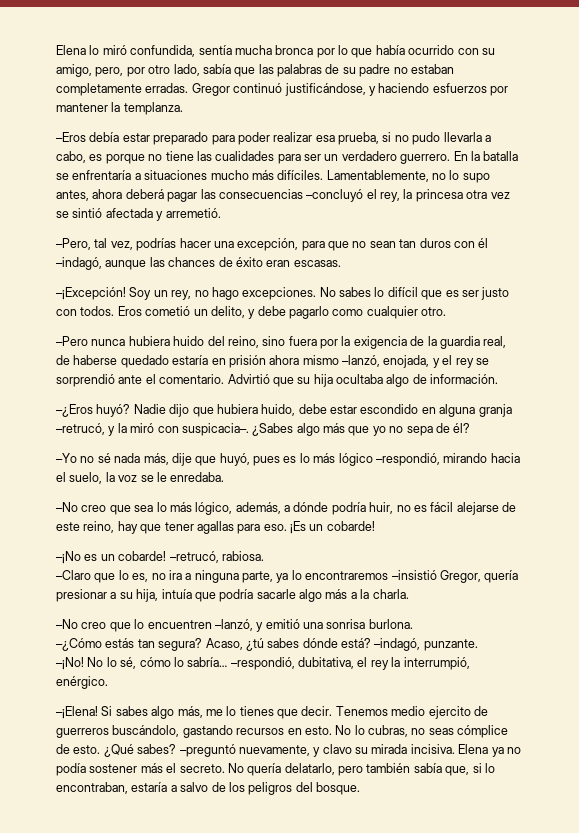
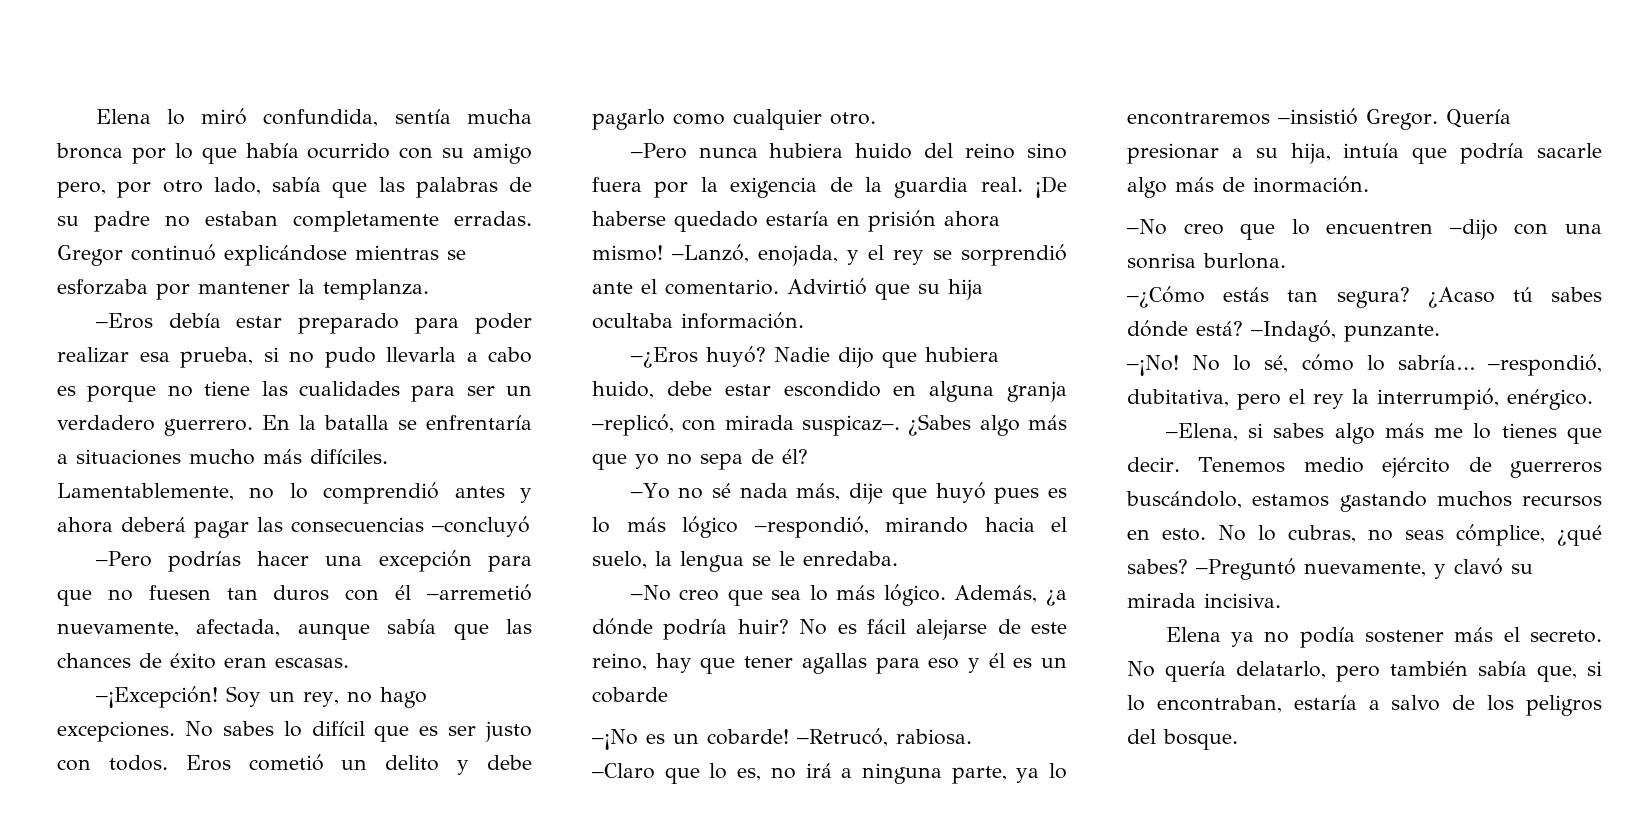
[56,64,92,77] amigo, -> [473,143,532,164] amigo
[284,83,487,96] justificándose, y haciendo esfuerzos -> [224,245,466,266] [57,279,148,295] explicándose mientras se esforzaba
[56,151,86,163] cabo, -> [488,347,532,363] cabo
[462,173,490,183] [56,190,89,201] supo antes, -> [323,482,532,504] comprendió antes y
[366,189,510,202] [56,208,221,221] [56,238,133,250] el rey, la princesa otra vez se sintió afectada y arremetió. // –Pero, tal vez, -> [95,551,152,567] // –Pero
[237,238,299,251] excepción, -> [378,550,472,572] excepción
[369,241,396,248] sean -> [148,585,211,600] fuesen
[56,257,147,270] –indagó, aunque -> [426,584,532,601] [57,619,489,640] –arremetió nuevamente, afectada, aunque sabía que
[210,306,245,318] delito, -> [385,755,440,771] delito
[227,336,259,348] reino, -> [965,143,1016,159] reino
[483,336,507,348] [56,355,70,365] real, de -> [980,176,1067,198] real. ¡De
[302,355,380,367] mismo –lanzó, -> [592,244,749,263] mismo! –Lanzó,
[386,374,427,387] algo de -> (673, 321) none
[56,423,249,436] –retrucó, y la miró con suspicacia–. -> [592,414,900,436] –replicó, con mirada suspicaz–.
[219,453,250,466] huyó, -> [935,482,986,503] huyó
[118,475,138,482] voz -> [680,551,744,572] lengua
[195,502,411,515] lógico, además, a dónde podría huir, no -> [883,584,1067,606] [592,618,828,640] lógico. Además, ¿a dónde podría huir? No
[263,521,375,534] eso. ¡Es un cobarde! -> [928,653,1067,673] [592,687,668,703] eso y él es un cobarde
[169,551,219,563] –retrucó, -> [797,728,888,747] –Retrucó,
[168,570,182,580] ira -> [805,763,832,778] irá
[439,570,519,583] Gregor, quería -> [1366,109,1511,130] Gregor. Quería
[350,589,409,599] a la charla. -> [1222,176,1369,193] de inormación.
[214,619,300,632] –lanzó, y emitió -> [1449,219,1549,240] –dijo con
[205,638,264,651] Acaso, ¿tú -> [1427,287,1533,308] ¿Acaso tú
[374,638,421,651] –indagó, -> [1251,320,1336,342] –Indagó,
(354, 663) none -> [1237,393,1281,410] pero
[56,706,113,719] –¡Elena! Si -> [1165,423,1263,441] –Elena, si
[177,706,203,718] más, -> [1384,423,1424,438] más
[428,706,471,719] ejercito -> [1382,457,1451,478] ejército
[182,725,233,738] gastando -> [1252,491,1512,512] estamos gastando muchos
[457,725,509,738] [56,744,236,757] cómplice de esto. ¿Qué sabes? –preguntó -> [1456,524,1602,546] [1127,558,1296,580] cómplice, ¿qué sabes? –Preguntó
[322,744,352,754] clavo -> [1454,558,1503,575] clavó
(455, 749) none -> (1281, 600) //

